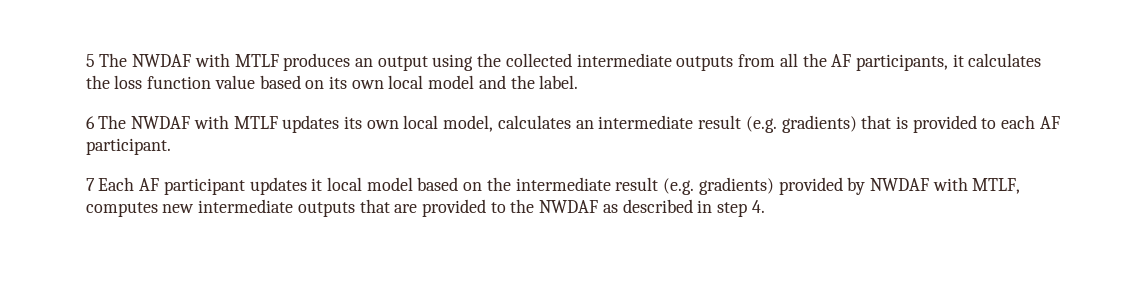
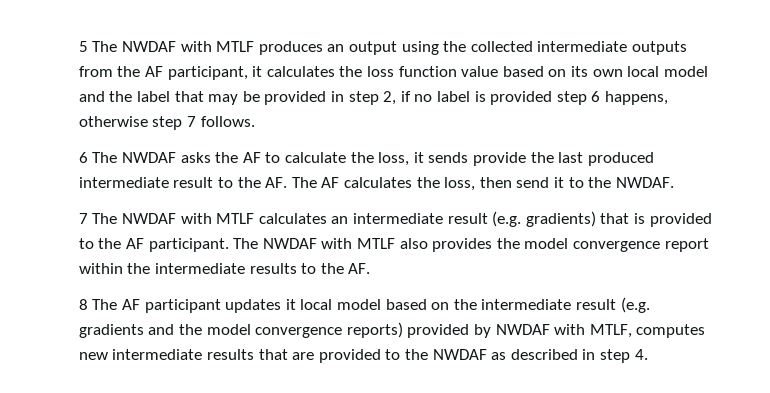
[779,53,949,71] all the AF participants, -> [117,66,248,80] the AF participant,
[539,75,579,89] [85,115,494,133] label. // 6 The NWDAF with MTLF updates its own local model, -> [137,91,668,105] [78,116,255,130] [78,152,654,166] [78,177,674,191] [78,213,255,224] label that may be provided in step 2, if no label is provided step 6 happens, otherwise step 7 follows. // 6 The NWDAF asks the AF to calculate the loss, it sends provide the last produced intermediate result to the AF. The AF calculates the loss, then send it to the NWDAF. // 7 The NWDAF with MTLF
[1001,115,1036,129] each -> [98,238,122,249] the
[85,177,135,191] // 7 Each -> [233,238,709,252] [78,263,371,274] [78,299,118,310] The NWDAF with MTLF also provides the model convergence report within the intermediate results to the AF. // 8 The
[698,177,774,195] gradients) -> [78,322,403,338] gradients and the model convergence reports)
[297,202,355,217] outputs -> [207,349,255,360] results

